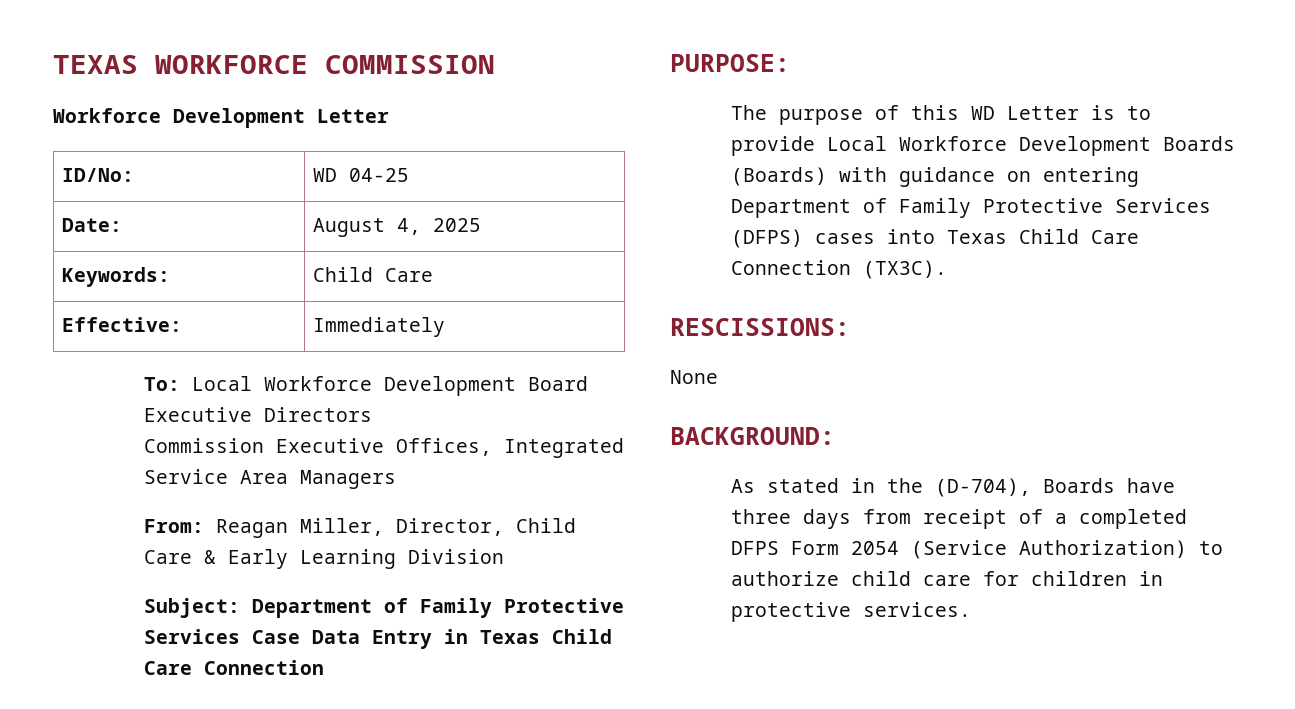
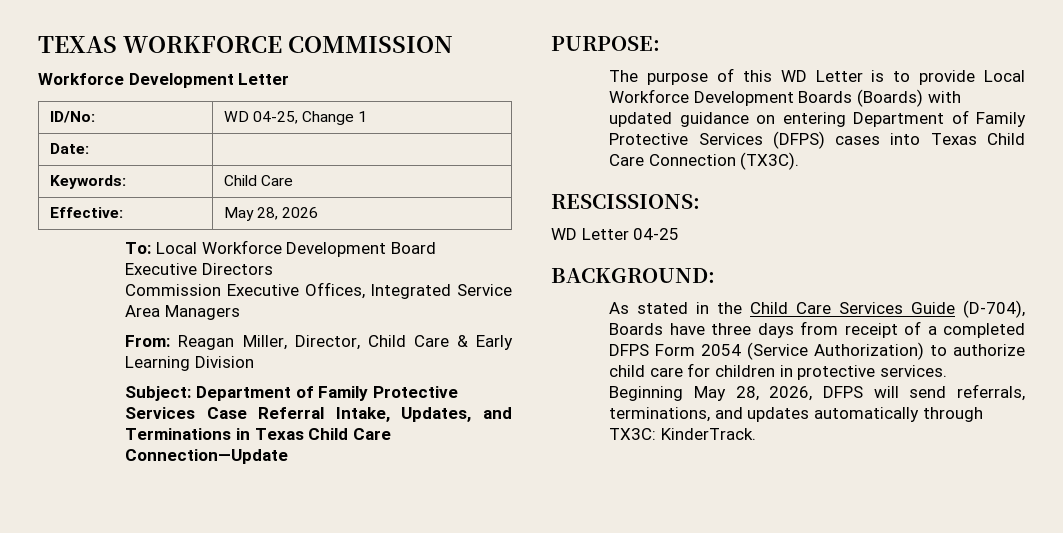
[348,168,409,182] [61,218,122,232] [312,218,481,237] 04-25 // Date: | August 4, 2025 -> [252,111,368,125] [49,143,89,154] 04-25, Change 1 // Date: |
[312,317,445,337] Immediately -> [223,207,318,221] May 28, 2026
[311,630,432,649] Data Entry -> [258,407,512,422] [125,428,232,440] Referral Intake, Updates, and Terminations
[203,660,324,675] Connection -> [125,449,289,464] Connection—Update
(887, 174) none -> [609,112,673,127] updated
[670,370,718,384] // None -> [551,228,680,240] // WD Letter 04-25
(923, 485) none -> [750,302,956,314] Child Care Services Guide
(971, 609) none -> [609,384,1025,401] [609,407,983,422] [609,428,756,440] Beginning May 28, 2026, DFPS will send referrals, terminations, and updates automatically through TX3C: KinderTrack.

